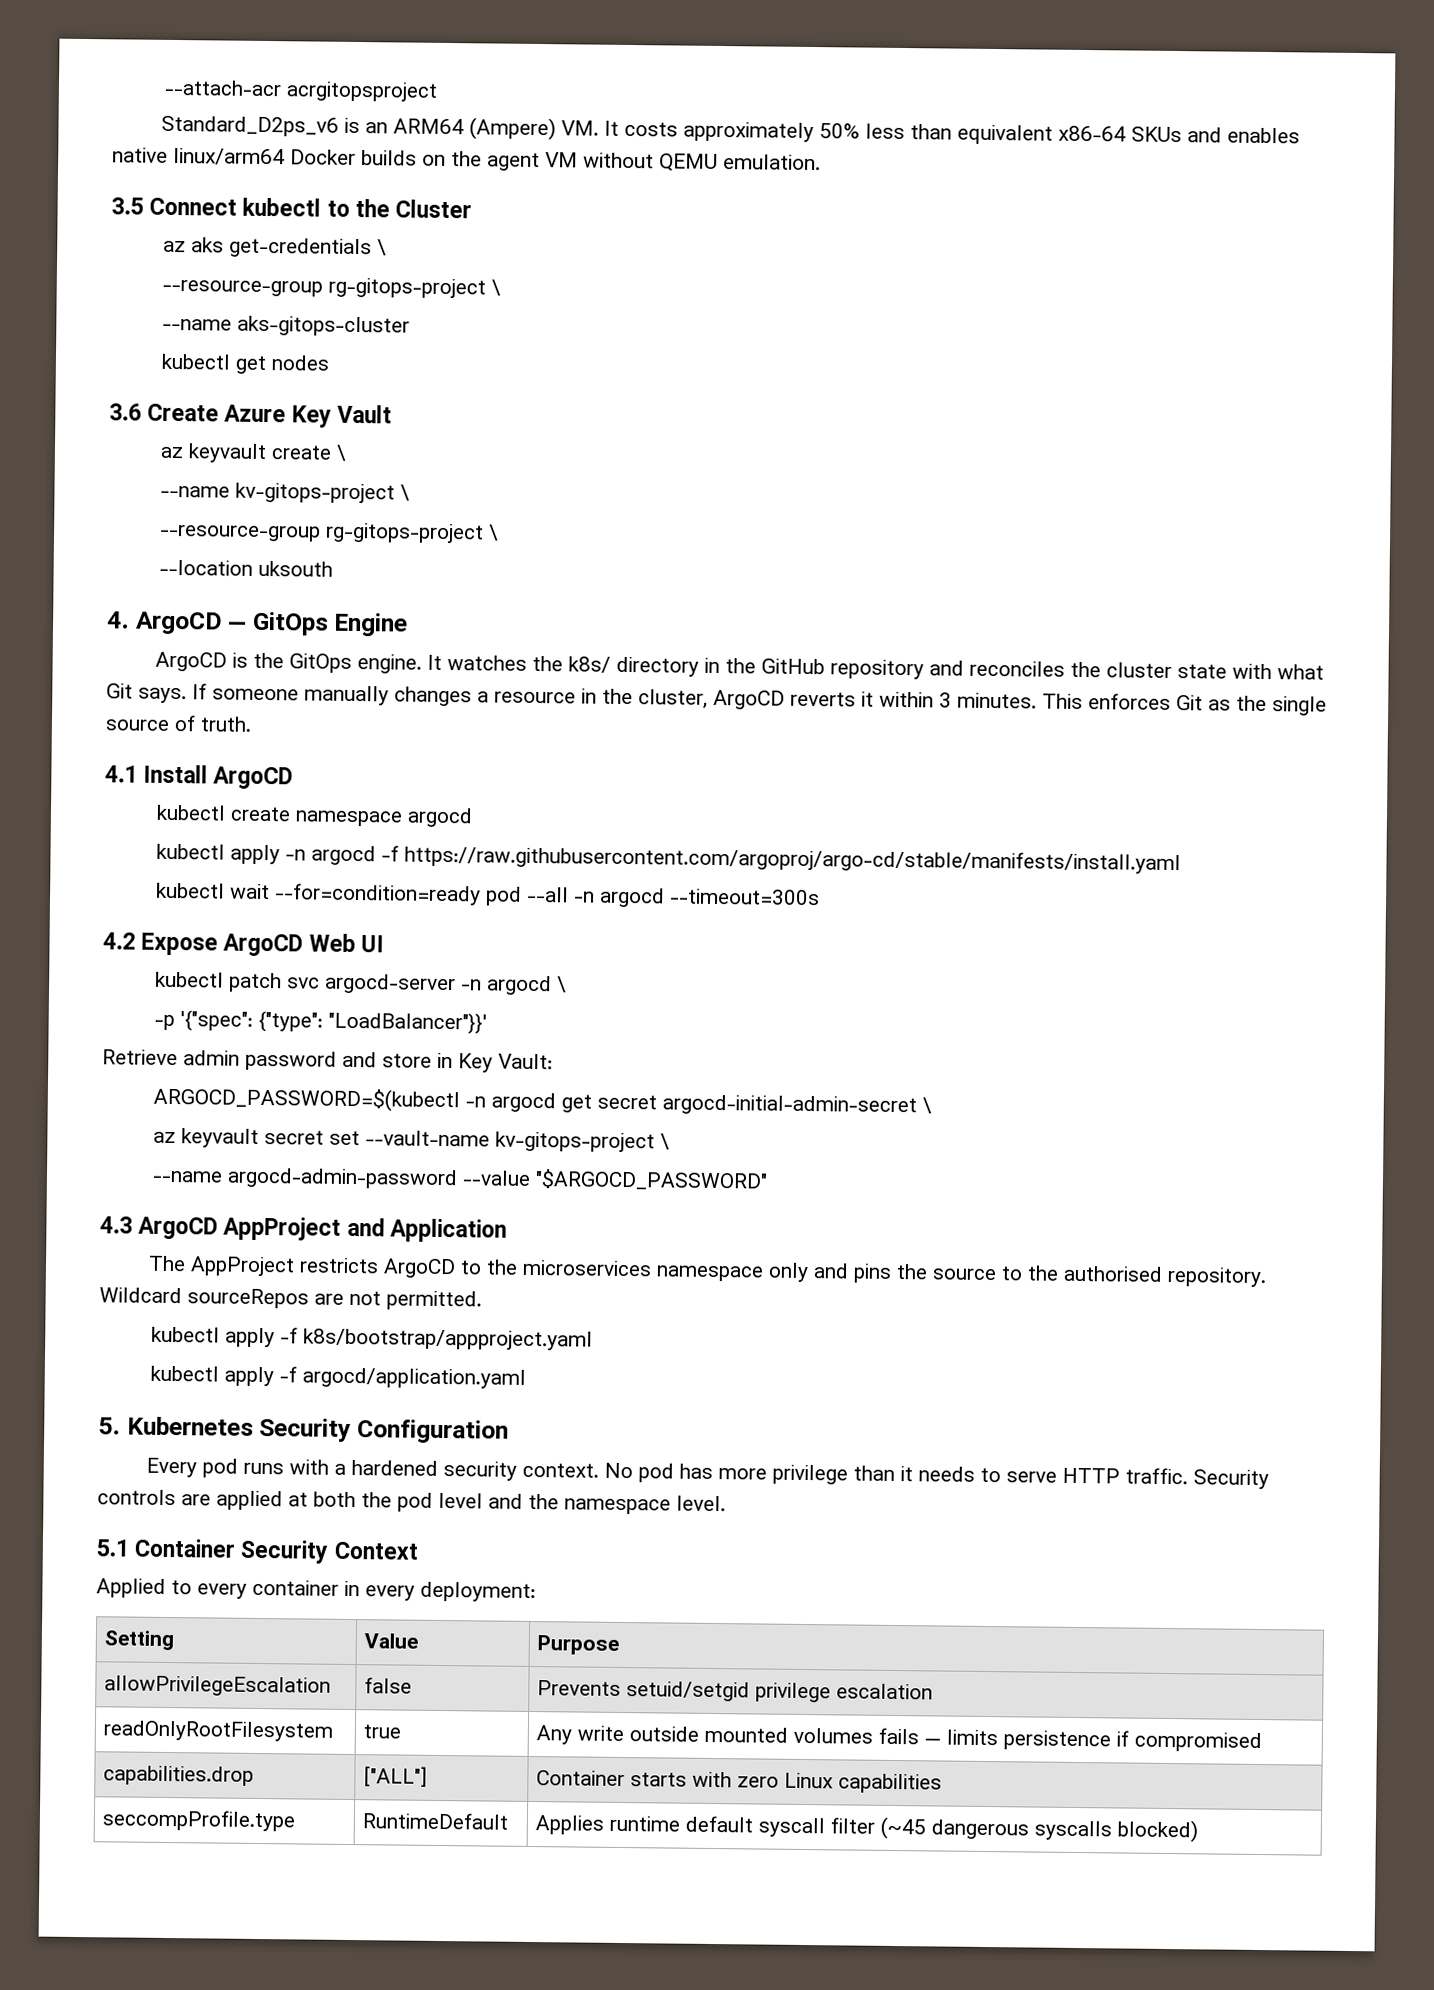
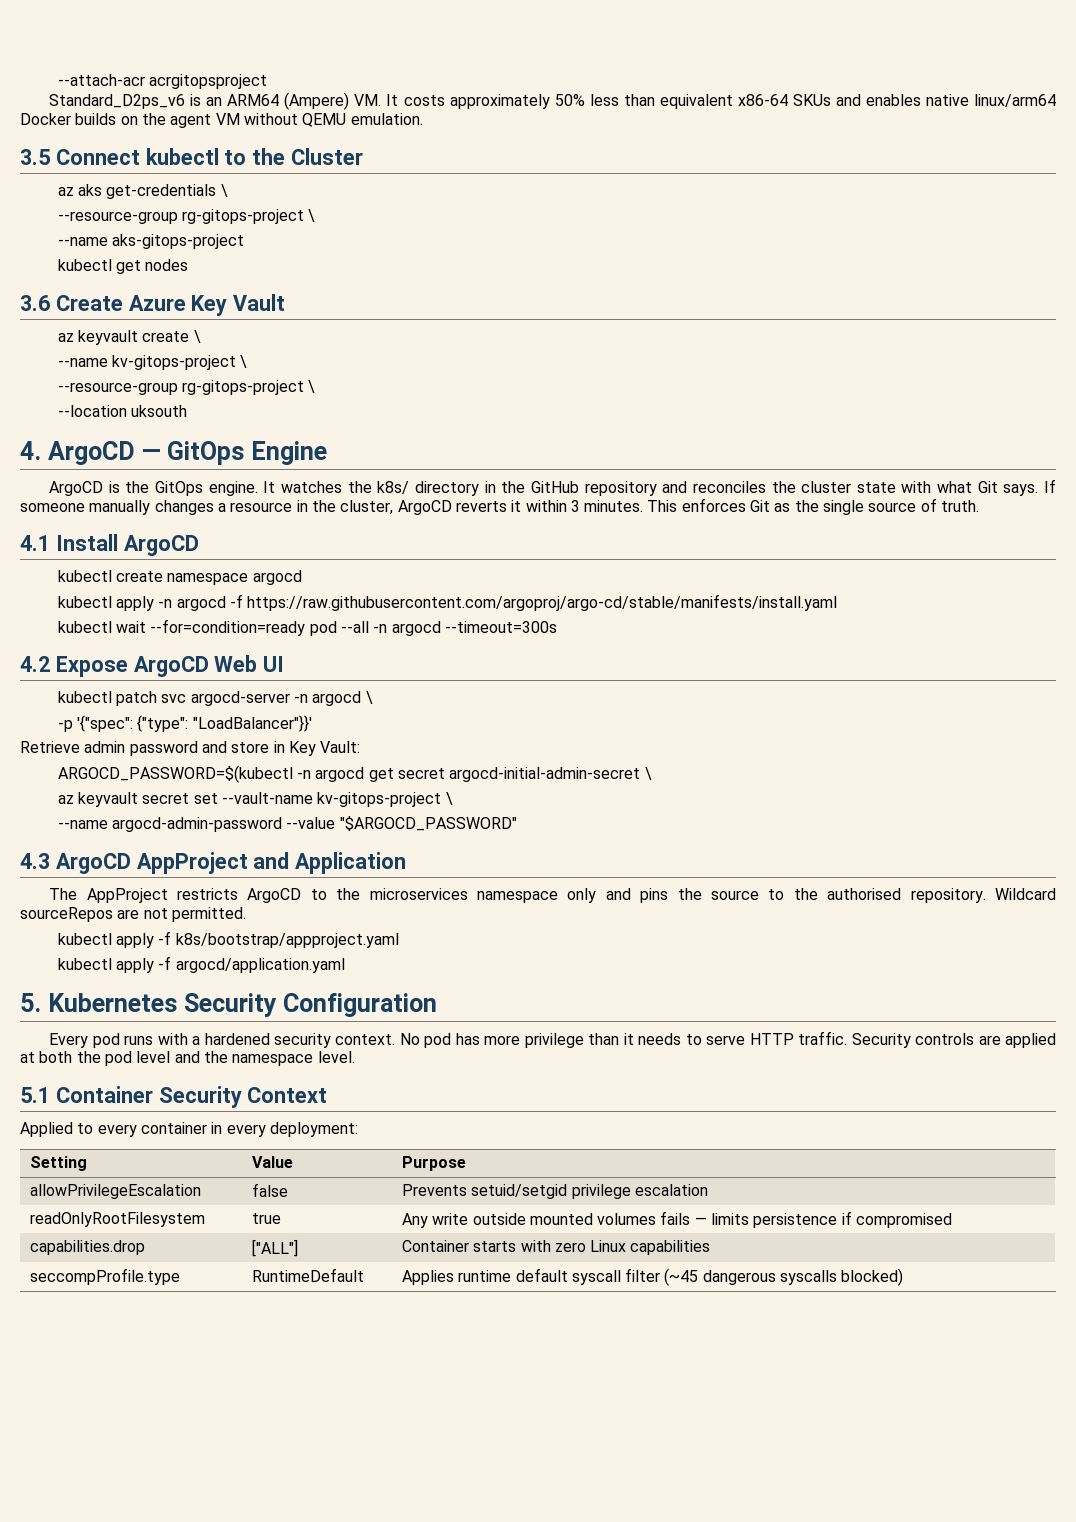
[236,315,410,337] aks-gitops-cluster -> [112,234,245,249] aks-gitops-project

